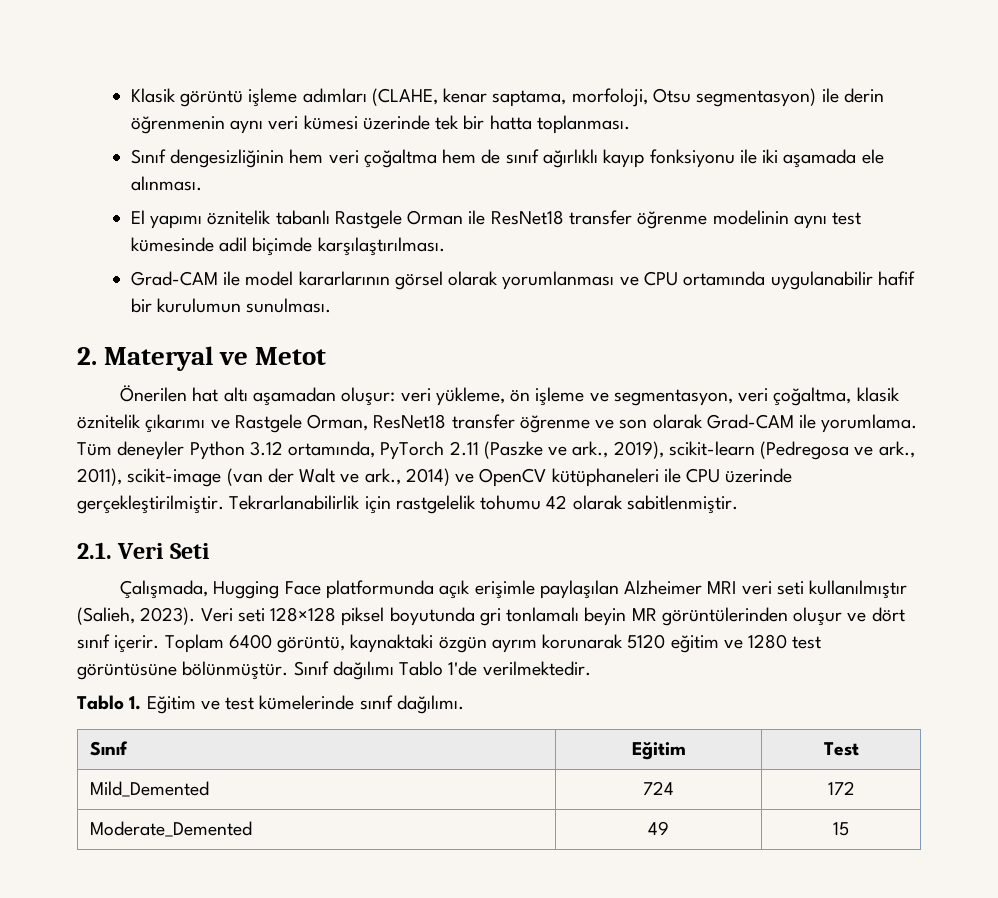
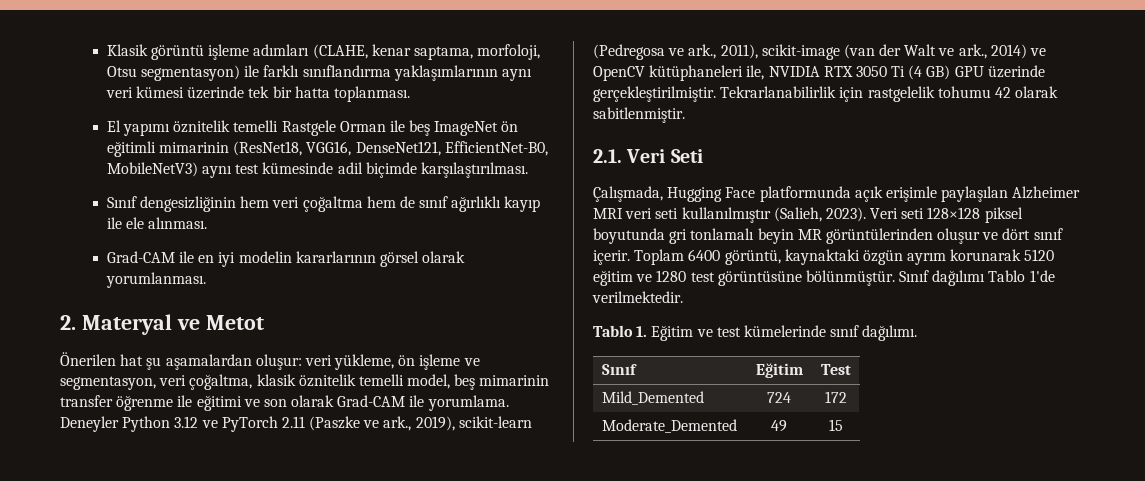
[843,88,884,103] [130,116,225,134] derin öğrenmenin -> [263,65,498,81] farklı sınıflandırma yaklaşımlarının
(630, 124) none -> [106,120,519,136] [106,141,548,157] [106,162,528,178] // El yapımı öznitelik temelli Rastgele Orman ile beş ImageNet ön eğitimli mimarinin (ResNet18, VGG16, DenseNet121, EfficientNet-B0, MobileNetV3) aynı test kümesinde adil biçimde karşılaştırılması.
[649,149,884,168] [130,176,202,191] [130,210,862,229] [130,237,445,256] [130,271,915,290] [130,298,332,313] fonksiyonu ile iki aşamada ele alınması. // El yapımı öznitelik tabanlı Rastgele Orman ile ResNet18 transfer öğrenme modelinin aynı test kümesinde adil biçimde karşılaştırılması. // Grad-CAM ile model kararlarının görsel olarak yorumlanması ve CPU ortamında uygulanabilir hafif bir kurulumun sunulması. -> [106,217,208,229] [106,251,466,267] [105,272,206,288] ile ele alınması. // Grad-CAM ile en iyi modelin kararlarının görsel olarak yorumlanması.
[223,387,337,406] altı aşamadan -> [146,354,252,370] şu aşamalardan
[145,414,590,433] çıkarımı ve Rastgele Orman, ResNet18 transfer öğrenme -> [358,374,550,390] [60,395,242,411] temelli model, beş mimarinin transfer öğrenme ile eğitimi
[77,441,185,460] Tüm deneyler -> [60,416,119,432] Deneyler
[288,441,376,458] ortamında, -> [201,420,218,428] ve
[663,468,721,483] ile CPU -> [746,65,984,80] ile, NVIDIA RTX 3050 Ti (4 GB) GPU

